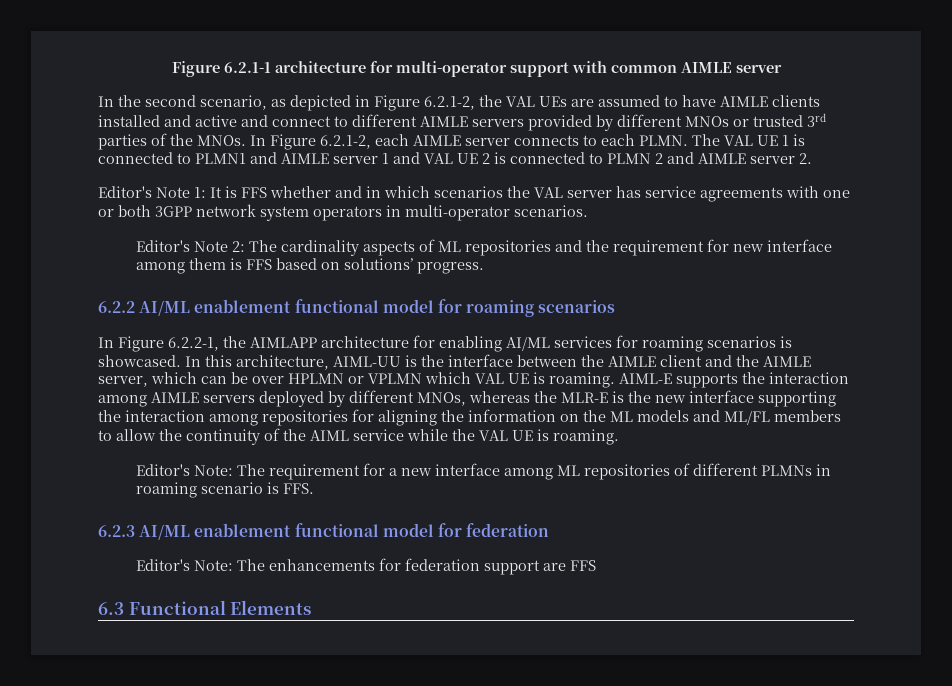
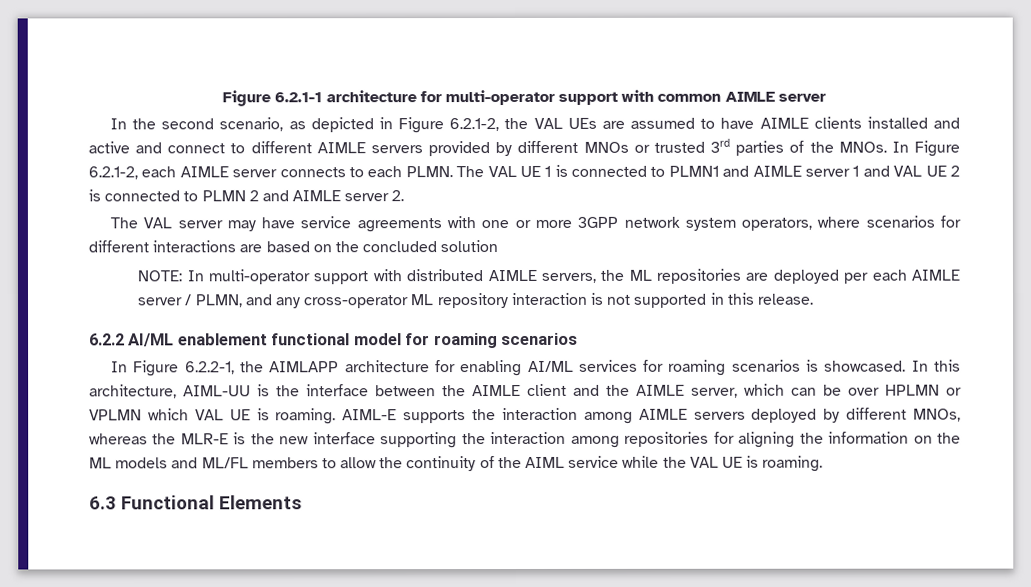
[98,186,641,198] Editor's Note 1: It is FFS whether and in which scenarios the VAL server has -> [110,217,296,232] The VAL server may have
[118,205,151,217] both -> [534,219,572,228] more
[313,205,588,221] [135,239,832,256] [135,258,484,274] operators in multi-operator scenarios. // Editor's Note 2: The cardinality aspects of ML repositories and the requirement for new interface among them is FFS based on solutions’ progress. -> [741,215,961,231] [88,240,499,253] [137,268,960,285] [138,292,814,309] operators, where scenarios for different interactions are based on the concluded solution // NOTE: In multi-operator support with distributed AIMLE servers, the ML repositories are deployed per each AIMLE server / PLMN, and any cross-operator ML repository interaction is not supported in this release.
[135,463,831,480] [135,482,314,498] [98,523,550,540] [135,558,596,575] // Editor's Note: The requirement for a new interface among ML repositories of different PLMNs in roaming scenario is FFS. // 6.2.3 AI/ML enablement functional model for federation // Editor's Note: The enhancements for federation support are FFS -> (824, 463) none

